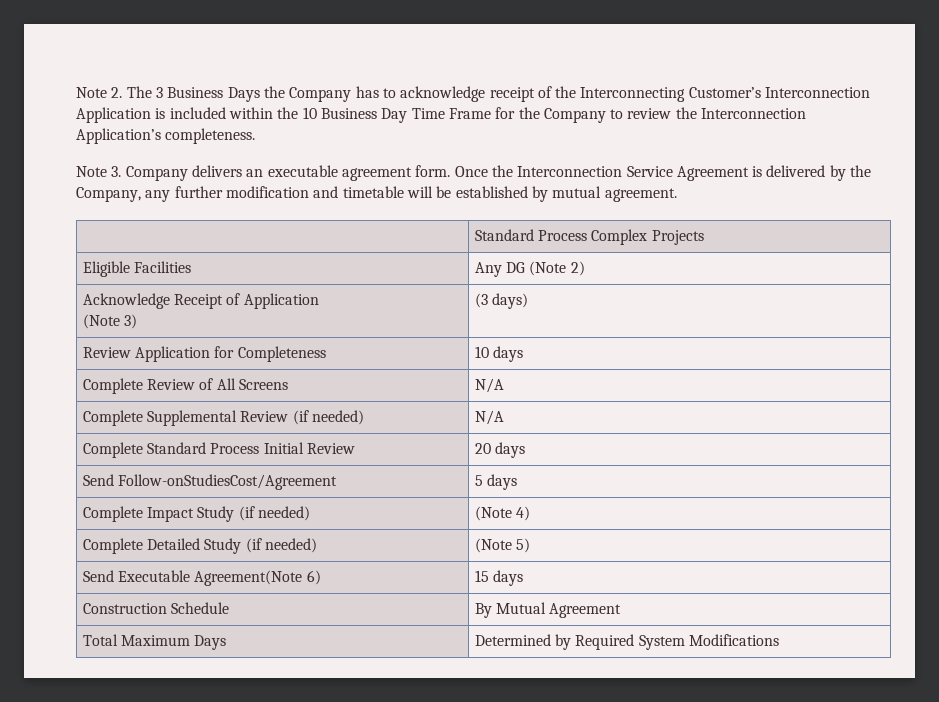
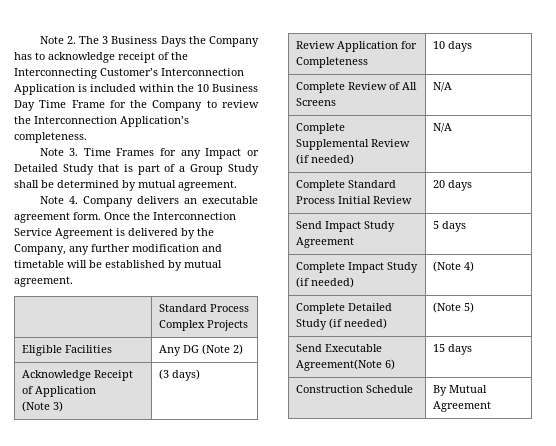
(122, 171) none -> [83,148,259,159] [14,164,259,175] [14,180,237,191] [39,196,78,204] Time Frames for any Impact or Detailed Study that is part of a Group Study shall be determined by mutual agreement. // Note 4.
[118,474,338,490] Follow-onStudiesCost/Agreement -> [325,221,396,232] [296,237,355,248] Impact Study Agreement
[82,634,227,650] [474,634,780,650] // Total Maximum Days | Determined by Required System Modifications -> (492, 406) none

